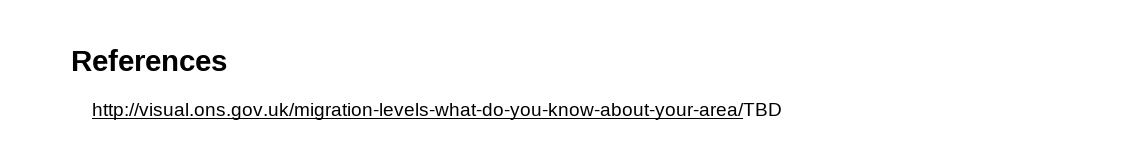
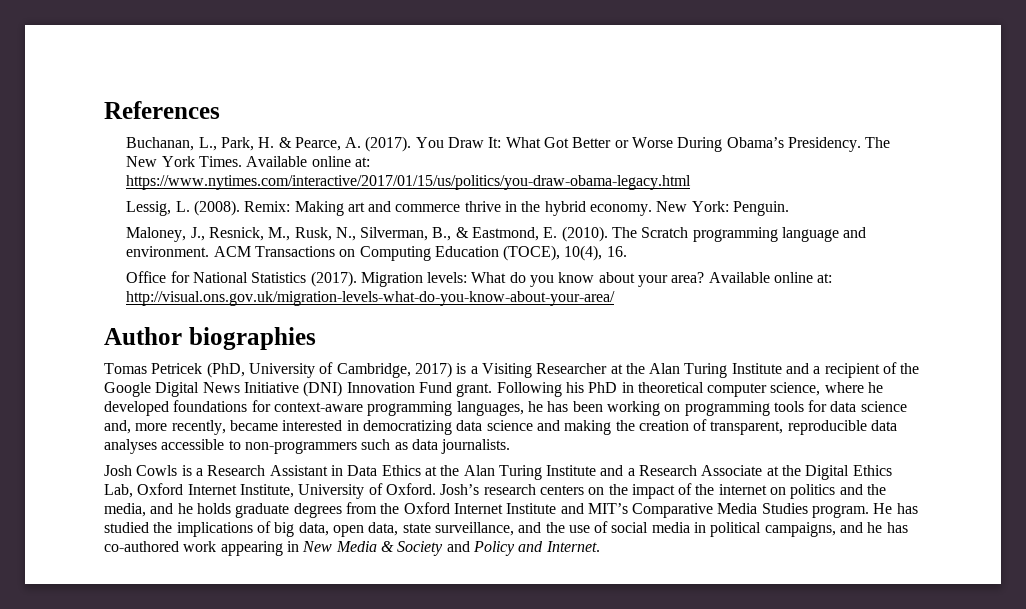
[92,103,783,120] http://visual.ons.gov.uk/migration-levels-what-do-you-know-about-your-area/TBD -> [126,136,891,152] [126,156,370,167] [126,175,692,190] [126,200,790,216] [126,226,867,242] [126,245,627,261] [126,271,833,287] [126,291,616,306] [104,327,316,350] [104,362,920,378] [104,381,884,397] [104,400,907,416] [104,419,898,435] [104,439,511,454] [104,465,892,480] [104,483,887,499] [104,502,918,518] [104,521,908,537] [104,541,600,556] Buchanan, L., Park, H. & Pearce, A. (2017). You Draw It: What Got Better or Worse During Obama’s Presidency. The New York Times. Available online at: https://www.nytimes.com/interactive/2017/01/15/us/politics/you-draw-obama-legacy.html // Lessig, L. (2008). Remix: Making art and commerce thrive in the hybrid economy. New York: Penguin. // Maloney, J., Resnick, M., Rusk, N., Silverman, B., & Eastmond, E. (2010). The Scratch programming language and environment. ACM Transactions on Computing Education (TOCE), 10(4), 16. // Office for National Statistics (2017). Migration levels: What do you know about your area? Available online at: http://visual.ons.gov.uk/migration-levels-what-do-you-know-about-your-area/ // Author biographies // Tomas Petricek (PhD, University of Cambridge, 2017) is a Visiting Researcher at the Alan Turing Institute and a recipient of the Google Digital News Initiative (DNI) Innovation Fund grant. Following his PhD in theoretical computer science, where he developed foundations for context-aware programming languages, he has been working on programming tools for data science and, more recently, became interested in democratizing data science and making the creation of transparent, reproducible data analyses accessible to non-programmers such as data journalists. // Josh Cowls is a Research Assistant in Data Ethics at the Alan Turing Institute and a Research Associate at the Digital Ethics Lab, Oxford Internet Institute, University of Oxford. Josh’s research centers on the impact of the internet on politics and the media, and he holds graduate degrees from the Oxford Internet Institute and MIT’s Comparative Media Studies program. He has studied the implications of big data, open data, state surveillance, and the use of social media in political campaigns, and he has co-authored work appearing in New Media & Society and Policy and Internet.

